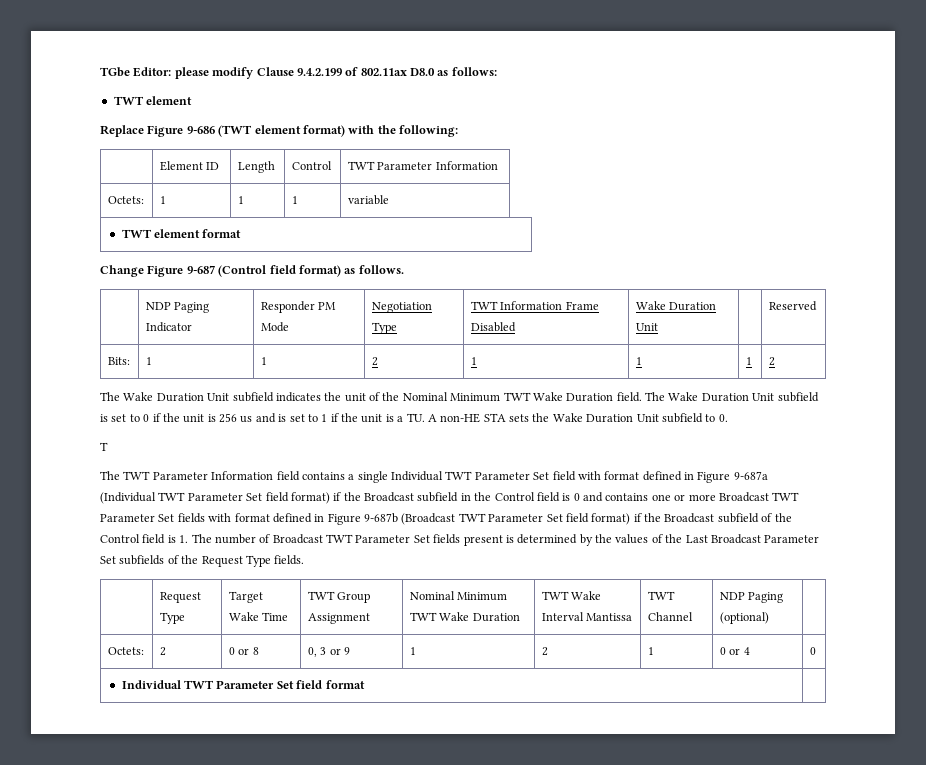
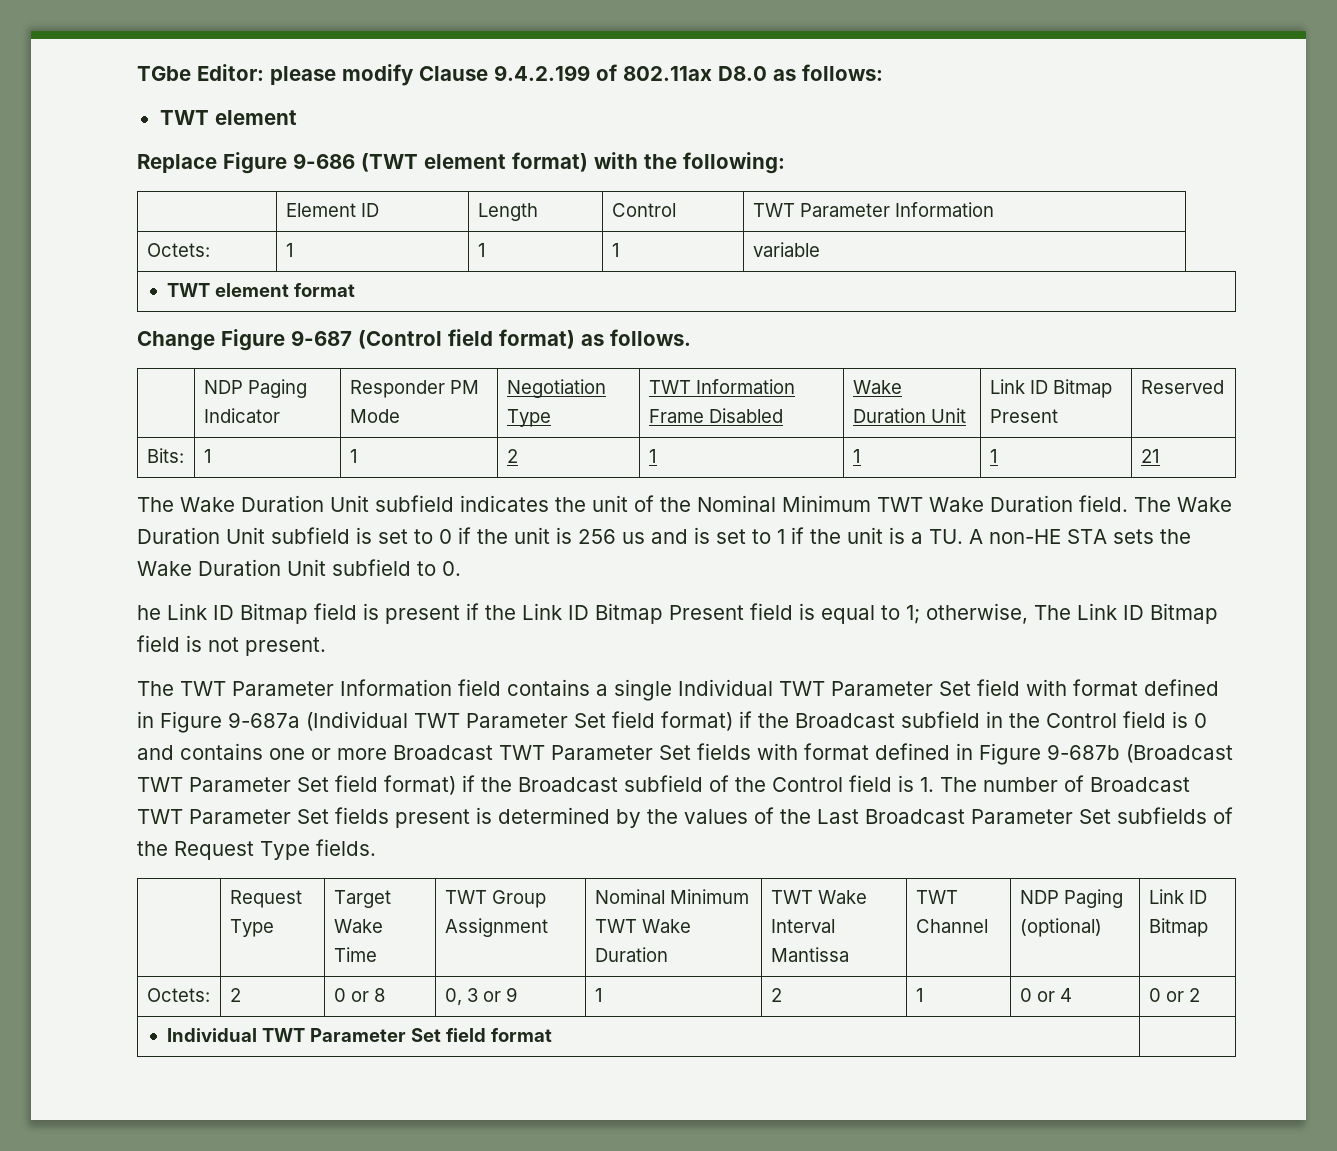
(658, 327) none -> [989,379,1112,398] [989,409,1058,423] Link ID Bitmap Present
[768,357,775,366] 2 -> [1140,449,1160,463] 21
[100,442,108,451] T -> [137,603,1218,624] [137,635,326,656] he Link ID Bitmap field is present if the Link ID Bitmap Present field is equal to 1; otherwise, The Link ID Bitmap field is not present.
(769, 618) none -> [1148,889,1207,904] [1148,918,1208,937] Link ID Bitmap
(816, 651) none -> [1165,988,1200,1002] or 2

